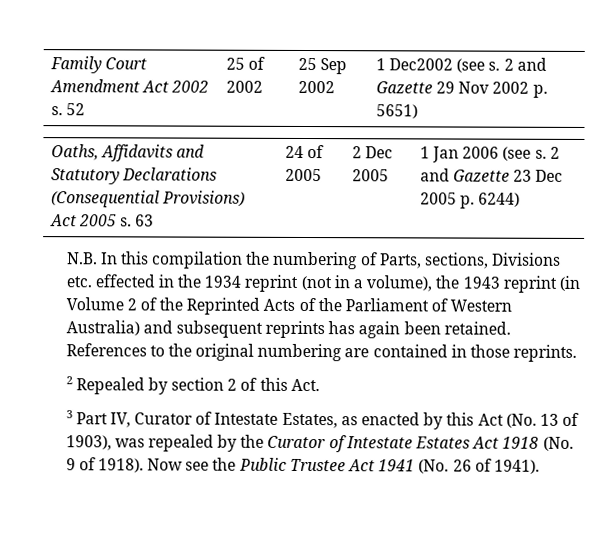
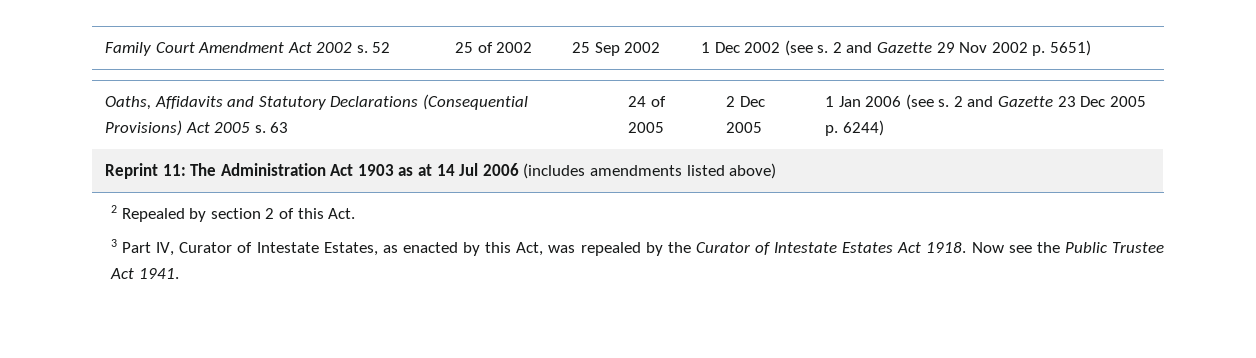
[389,58,454,71] Dec2002 -> [714,42,781,53] Dec 2002
[66,251,562,270] [65,274,580,293] [65,297,513,315] [65,320,511,339] [65,343,578,362] // N.B. In this compilation the numbering of Parts, sections, Divisions etc. effected in the 1934 reprint (not in a volume), the 1943 reprint (in Volume 2 of the Reprinted Acts of the Parliament of Western Australia) and subsequent reprints has again been retained. References to the original numbering are contained in those reprints. -> [104,163,777,179] // Reprint 11: The Administration Act 1903 as at 14 Jul 2006 (includes amendments listed above)
[477,412,580,428] [65,435,112,451] Act (No. 13 of 1903), -> [516,242,544,256] Act,
[502,436,574,451] [65,457,144,473] 1918 (No. 9 of 1918). -> [926,242,967,253] 1918.
[378,458,540,474] 1941 (No. 26 of 1941). -> [138,268,179,279] 1941.

